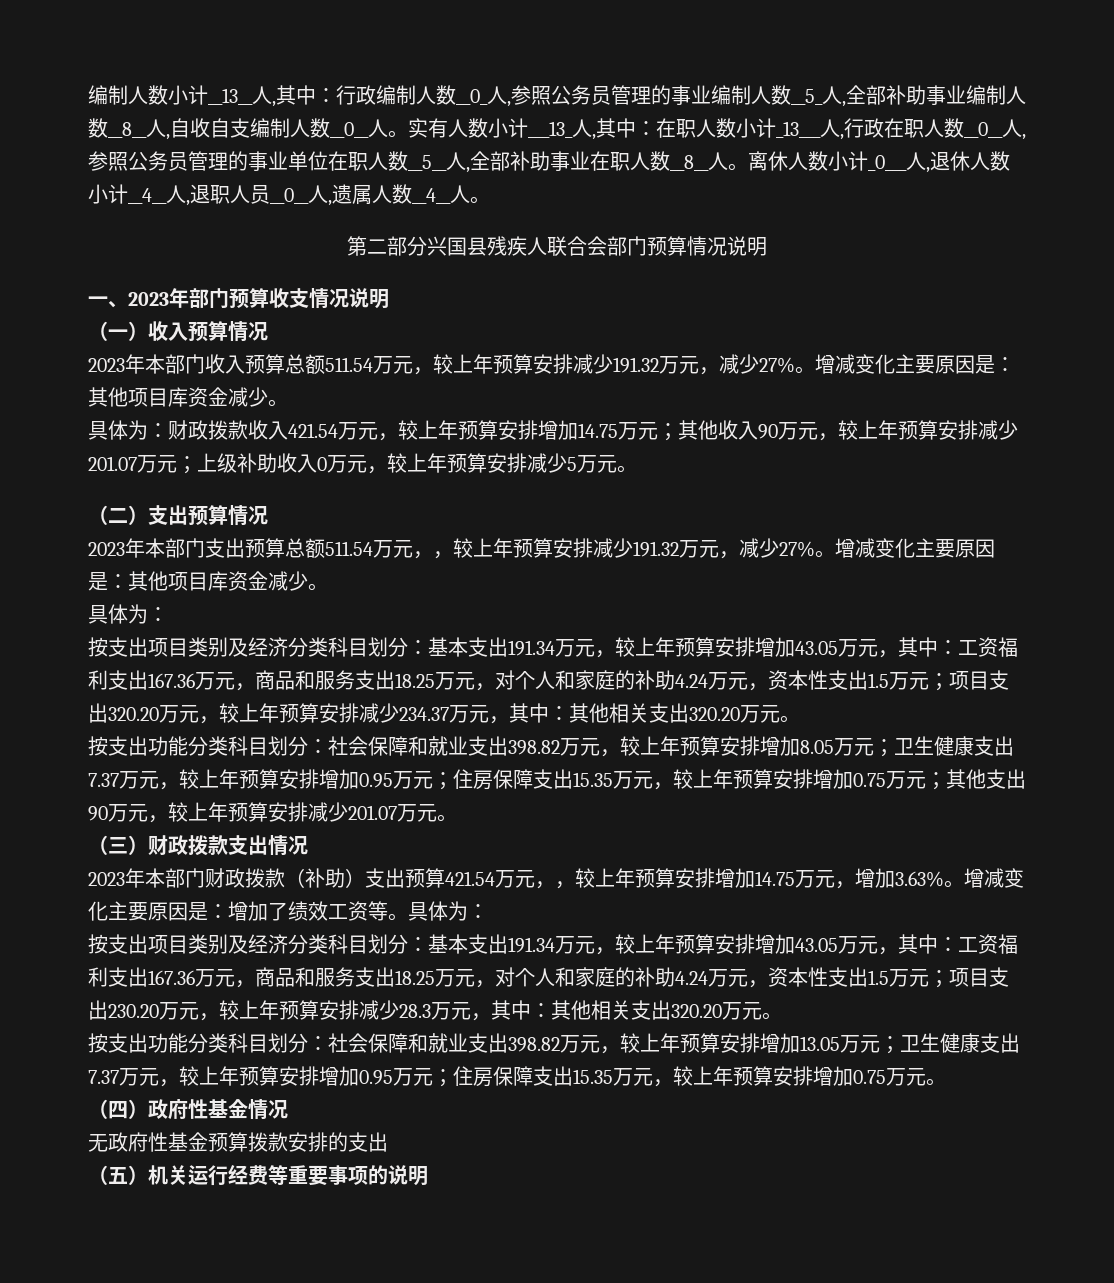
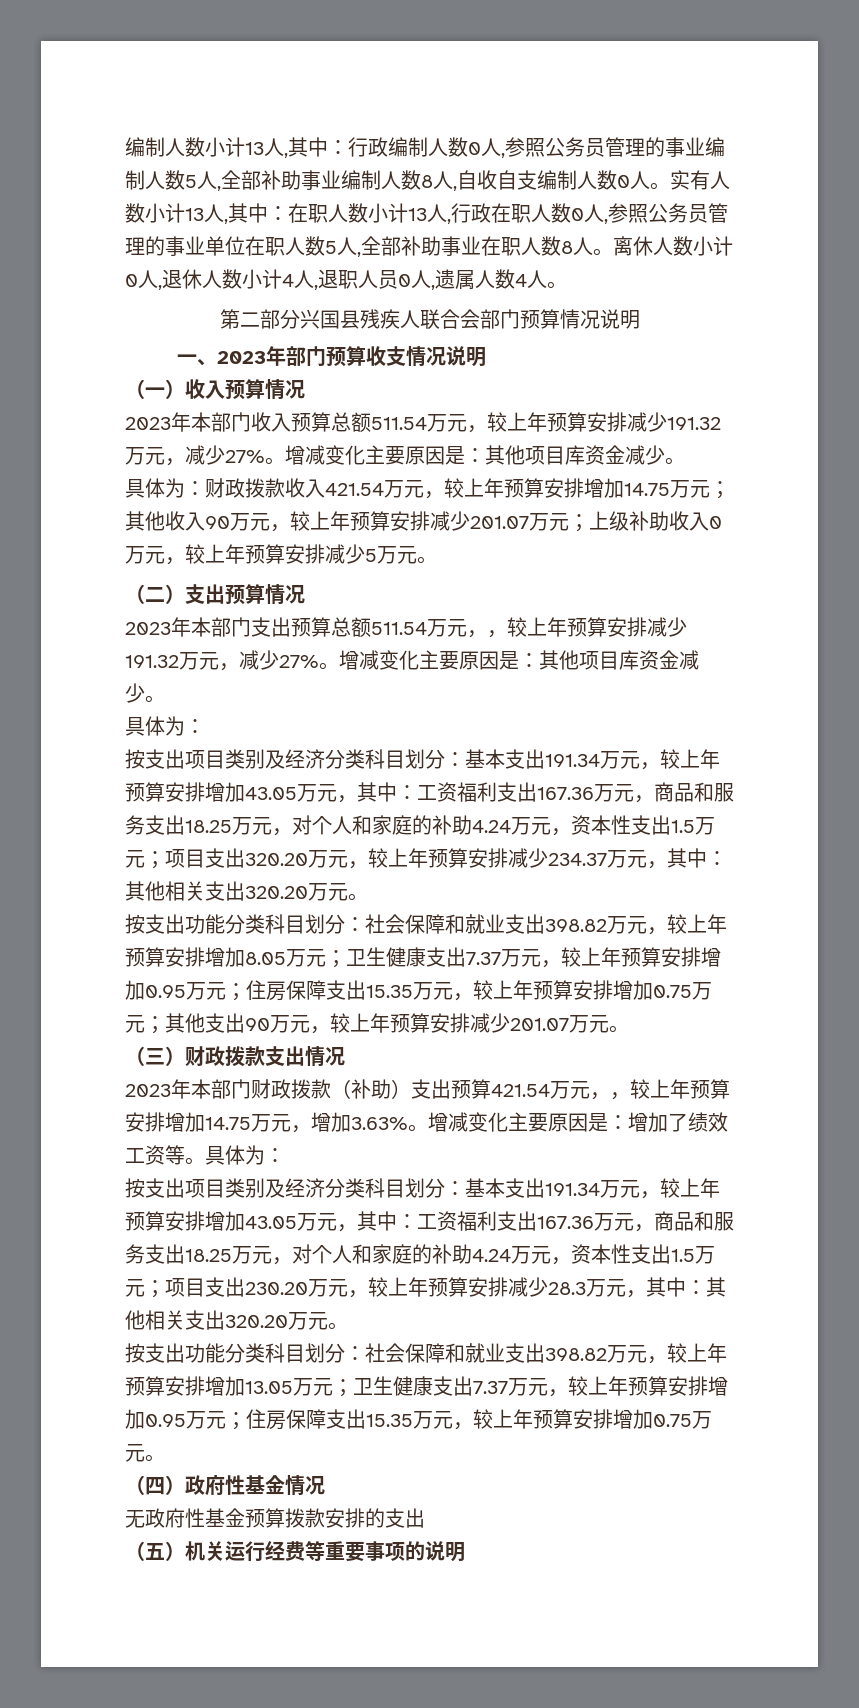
[208,88,253,105] __13__ -> [245,142,264,155] 13
[456,89,488,105] __0_ -> [468,142,481,155] 0
[791,89,823,105] __5_ -> [185,175,197,188] 5
[108,122,147,138] __8__ -> [421,175,433,188] 8
[330,122,369,138] __0__ -> [617,175,630,188] 0
[528,121,573,138] ___13_ -> [185,208,204,221] 13
[776,121,821,138] _13___ -> [408,208,427,221] 13
[964,122,1003,138] __0__ -> [571,208,584,221] 0
[408,155,447,171] __5__ -> [325,241,337,254] 5
[670,155,709,171] __8__ -> [561,241,573,254] 8
[868,155,907,171] _0___ -> [125,274,138,287] 0
[128,188,167,204] __4__ -> [282,274,294,287] 4
[270,188,309,204] __0__ -> [398,274,411,287] 0
[412,188,451,204] __4__ -> [515,274,527,287] 4

